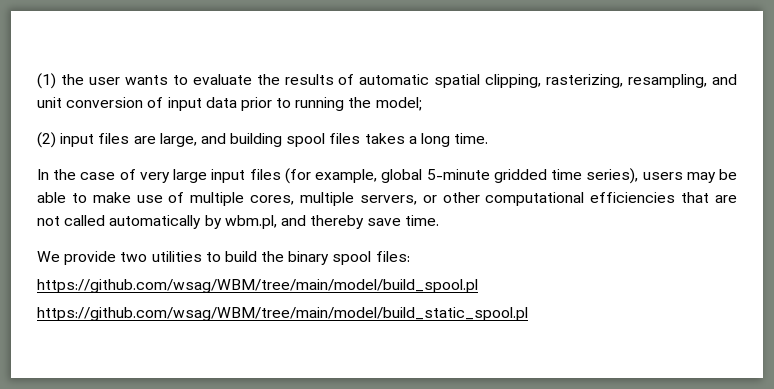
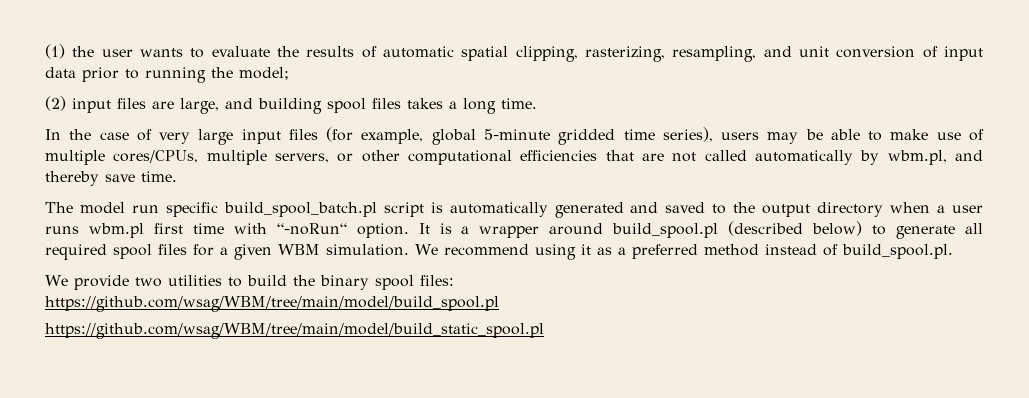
[250,195,295,205] cores, -> [113,150,199,163] cores/CPUs,
(440, 220) none -> [45,202,984,218] [45,221,984,239] [45,244,953,260] // The model run specific build_spool_batch.pl script is automatically generated and saved to the output directory when a user runs wbm.pl first time with “-noRun“ option. It is a wrapper around build_spool.pl (described below) to generate all required spool files for a given WBM simulation. We recommend using it as a preferred method instead of build_spool.pl.

